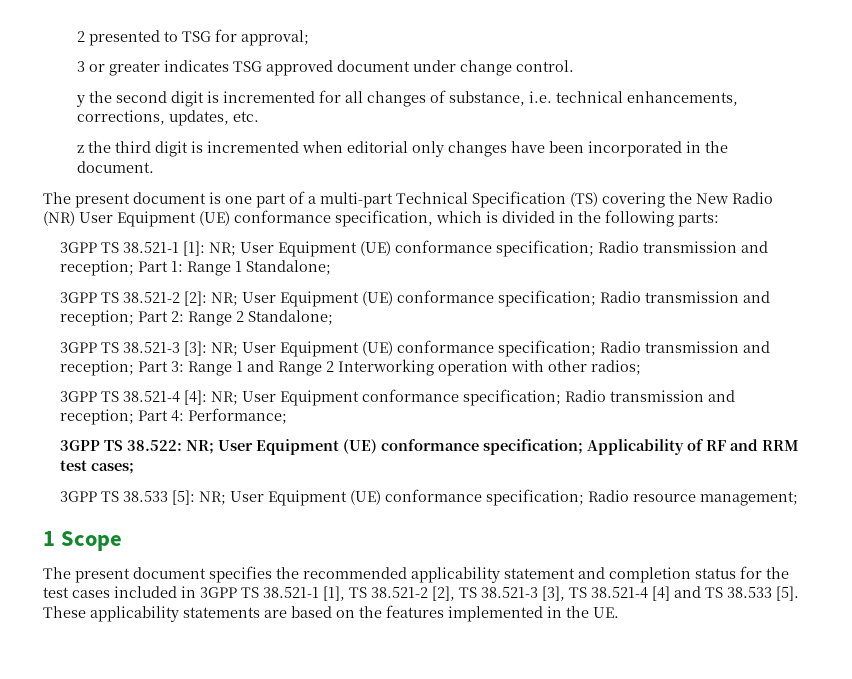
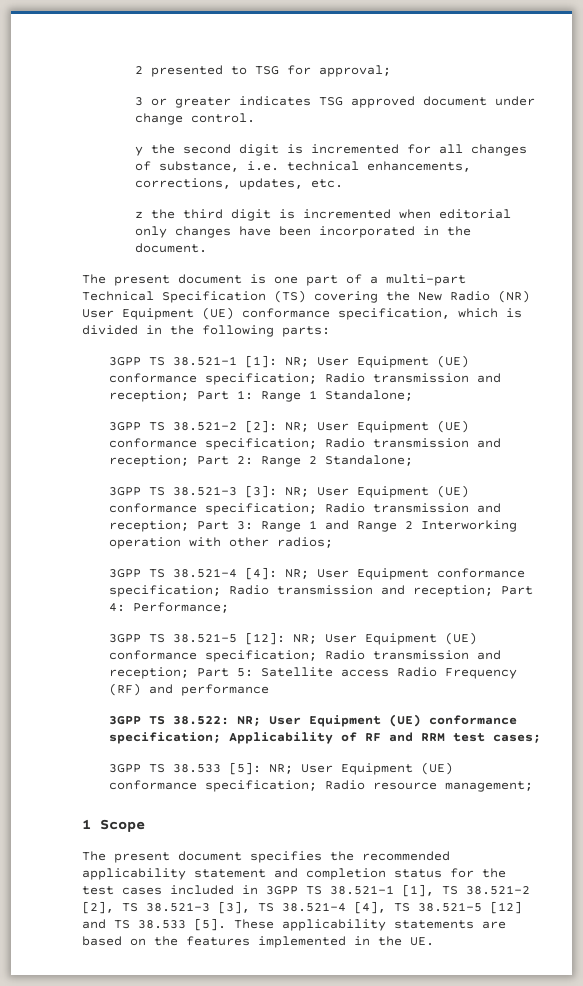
(287, 416) none -> [108,632,477,645] [108,650,501,662] [108,667,517,679] [108,683,269,696] // 3GPP TS 38.521-5 [12]: NR; User Equipment (UE) conformance specification; Radio transmission and reception; Part 5: Satellite access Radio Frequency (RF) and performance
[652,586,670,601] [4] -> [354,901,522,914] [4], TS 38.521-5 [12]

